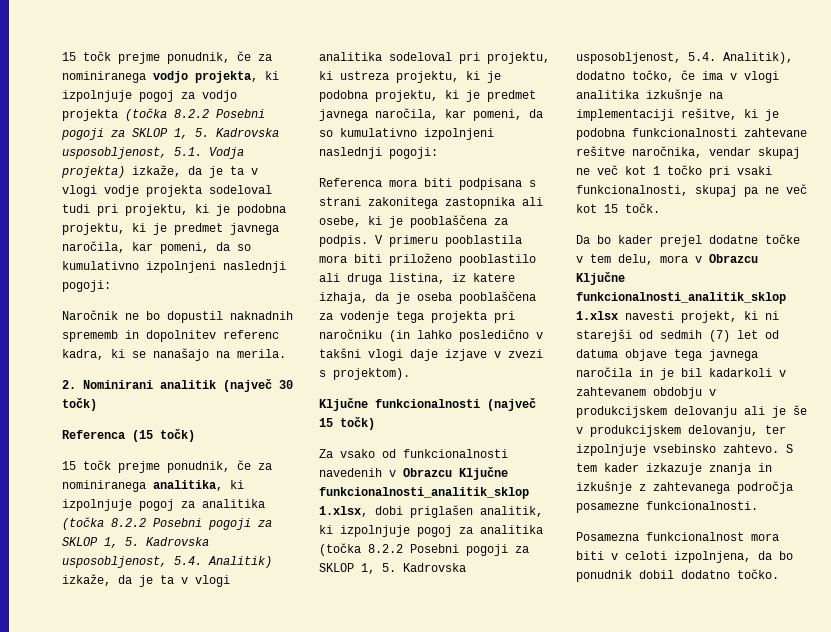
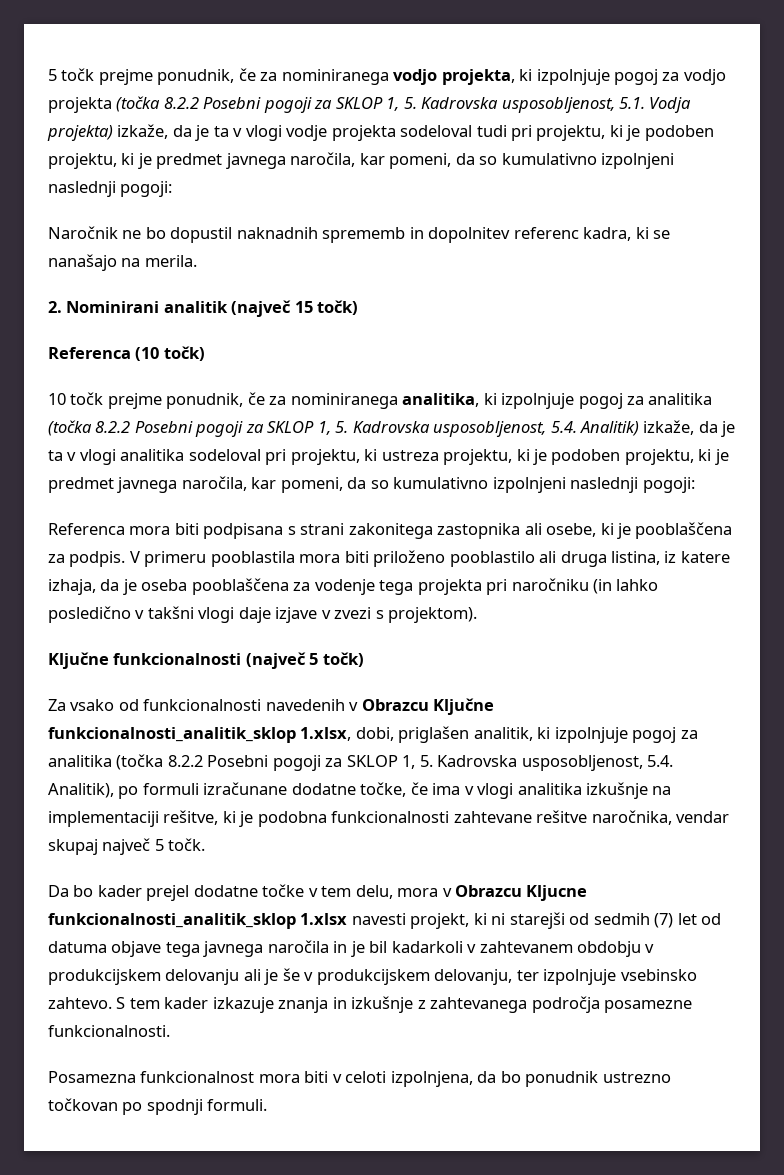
[62,52,76,61] 15 -> [48,69,57,81] 5
[237,204,286,216] podobna -> [644,125,714,141] podoben
[279,380,293,389] 30 -> [294,301,313,313] 15
[132,429,195,442] [62,461,76,470] (15 točk) // 15 -> [135,346,205,361] [48,393,66,405] (10 točk) // 10
[319,90,368,102] podobna -> [551,449,621,465] podoben
[319,418,333,427] 15 -> [309,653,319,665] 5
[375,506,403,515] dobi -> [355,727,394,741] dobi,
[576,70,674,82] dodatno točko, -> [118,782,407,799] po formuli izračunane dodatne točke,
[576,165,772,178] [576,184,807,197] [576,204,618,213] ne več kot 1 točko pri vsaki funkcionalnosti, skupaj pa ne več kot 15 -> [102,838,164,855] največ 5
[576,272,625,285] Ključne -> [526,885,588,901] Kljucne
[639,569,779,579] dobil dodatno točko. -> [602,1072,671,1083] [48,1098,268,1115] ustrezno točkovan po spodnji formuli.

